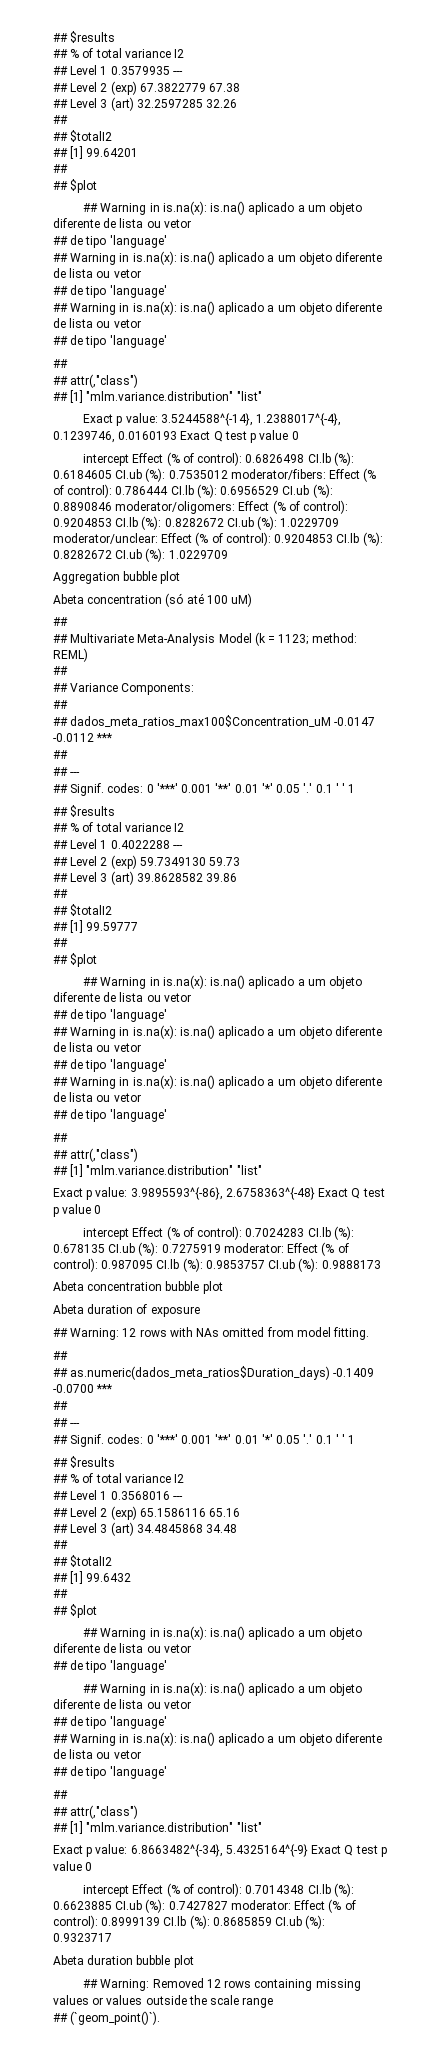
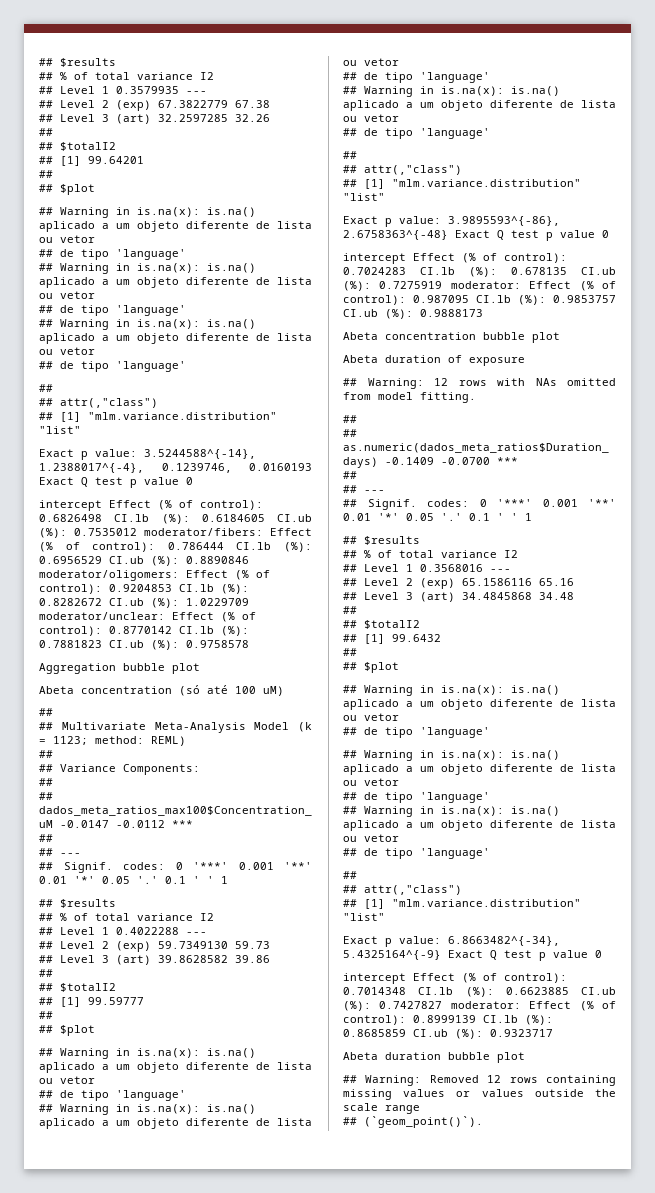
[274,532,383,546] [53,548,228,562] 0.9204853 CI.lb (%): 0.8282672 CI.ub (%): 1.0229709 -> [109,626,249,636] [39,640,249,650] 0.8770142 CI.lb (%): 0.7881823 CI.ub (%): 0.9758578

